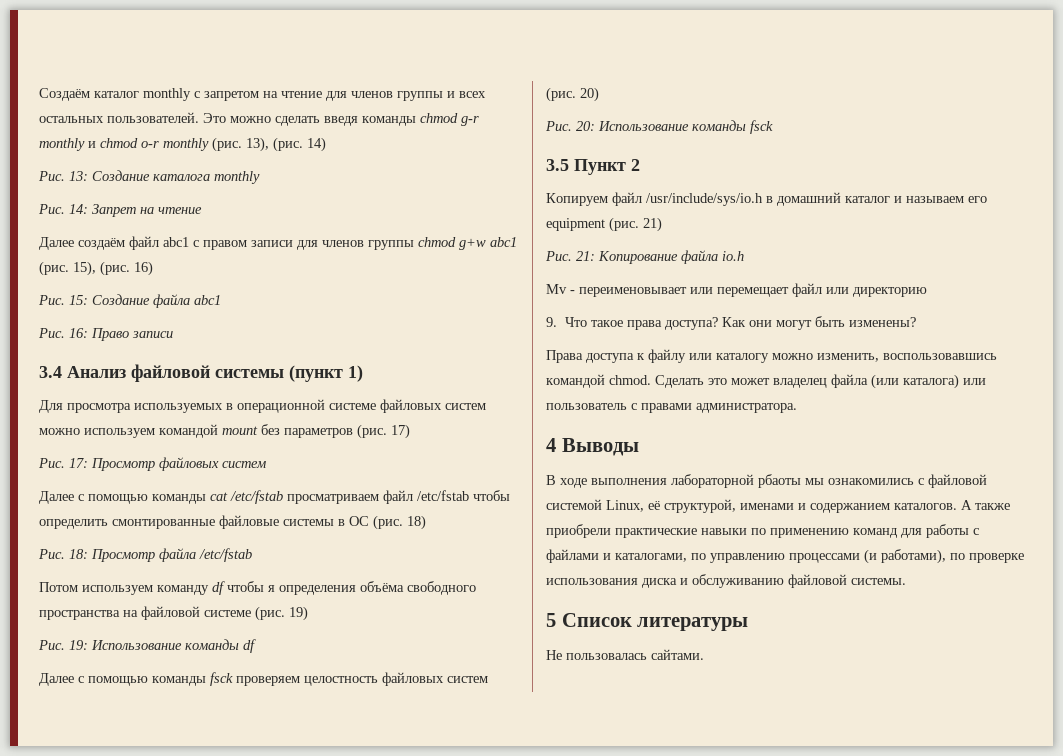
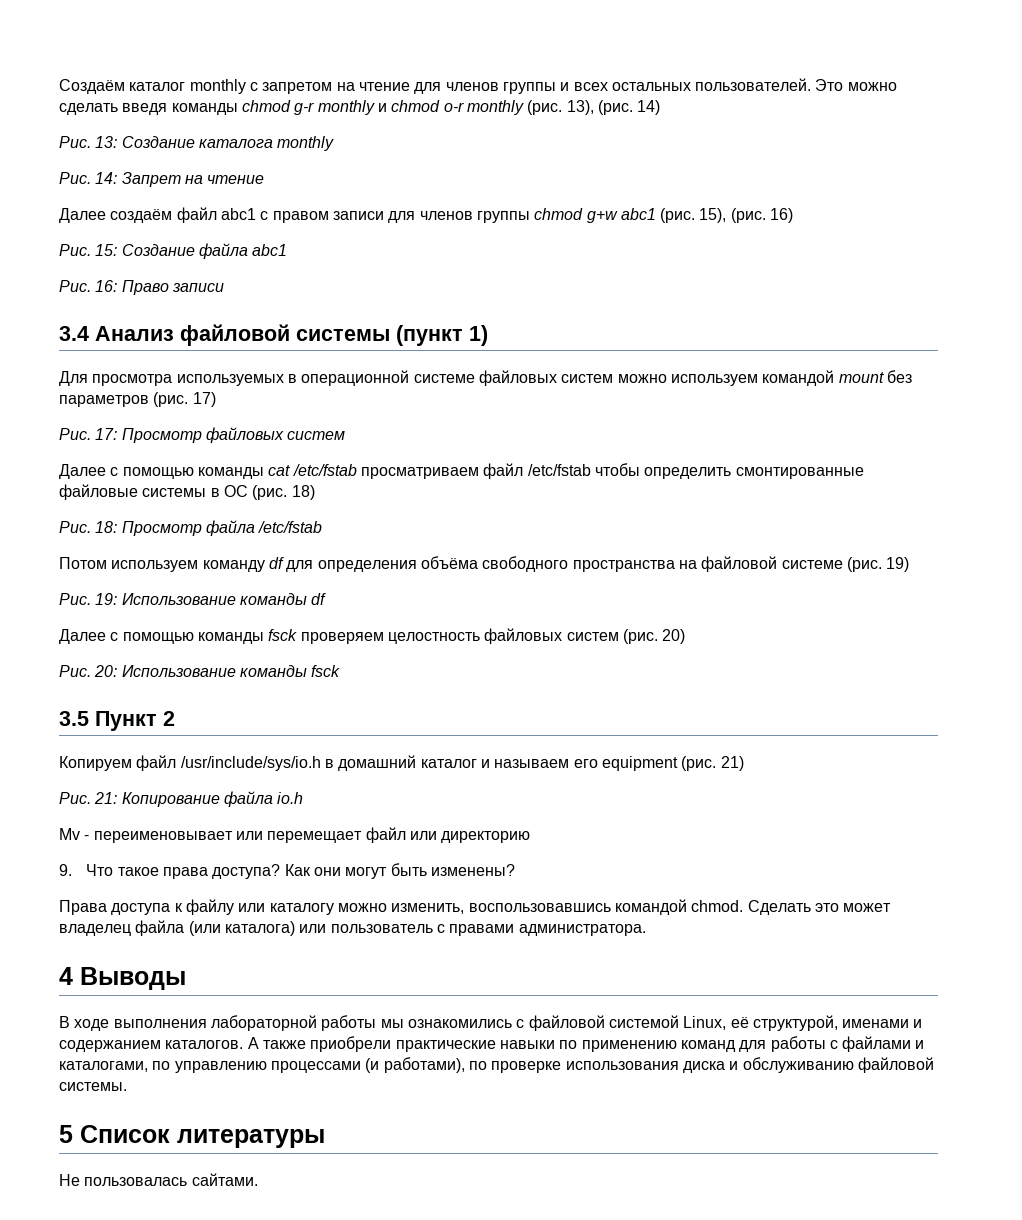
[227,581,275,592] чтобы я -> [286,560,314,572] для
[758,474,801,488] рбаоты -> [321,1015,377,1031] работы

